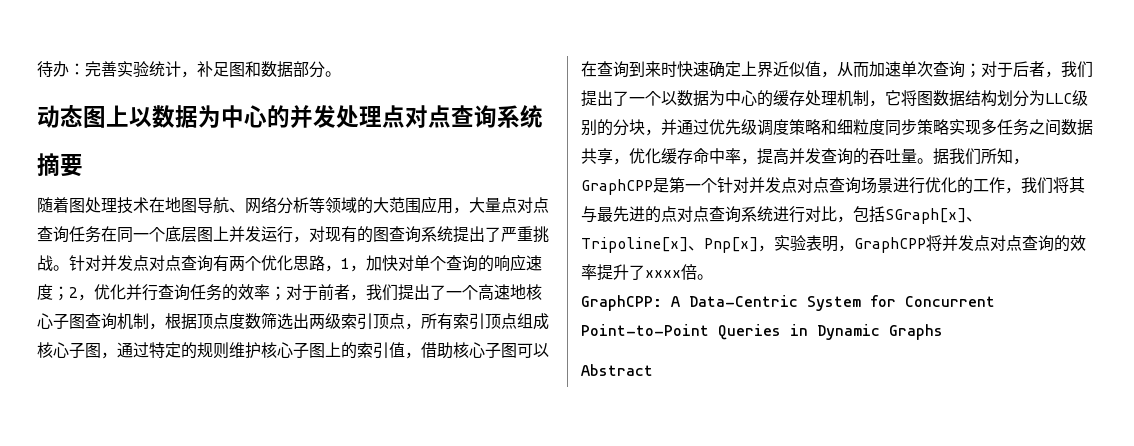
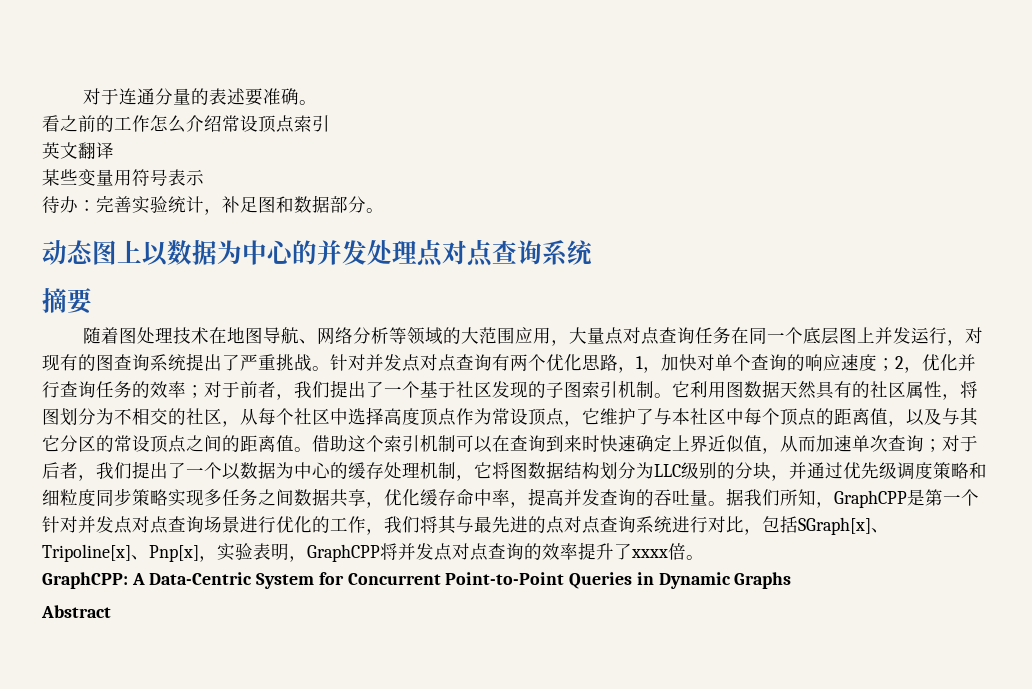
(37, 69) none -> [83,88,318,106] [42,115,330,133] [42,142,114,159] [42,169,204,186] 对于连通分量的表述要准确。 // 看之前的工作怎么介绍常设顶点索引 // 英文翻译 // 某些变量用符号表示 //
[478,284,542,301] [37,312,549,330] [37,342,517,359] 高速地核心子图查询机制，根据顶点度数筛选出两级索引顶点，所有索引顶点组成核心子图，通过特定的规则维护核心子图上的索引值，借助核心子图 -> [420,380,978,400] [42,407,979,427] [42,434,456,453] 基于社区发现的子图索引机制。它利用图数据天然具有的社区属性，将图划分为不相交的社区，从每个社区中选择高度顶点作为常设顶点，它维护了与本社区中每个顶点的距离值，以及与其它分区的常设顶点之间的距离值。借助这个索引机制

